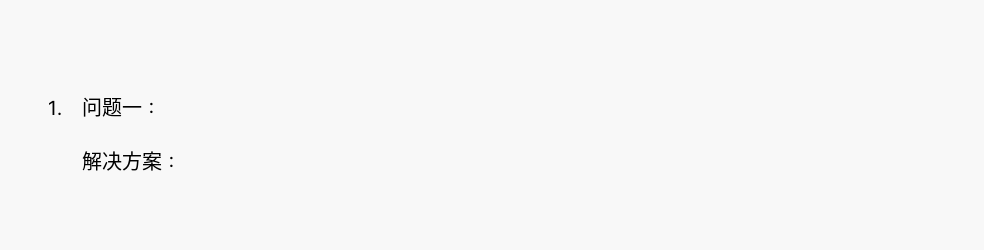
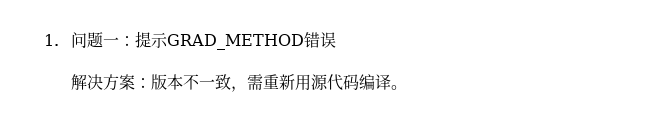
(161, 108) none -> [135,31,337,50] 提示GRAD_METHOD错误
(181, 162) none -> [151,74,408,92] 版本不一致，需重新用源代码编译。

